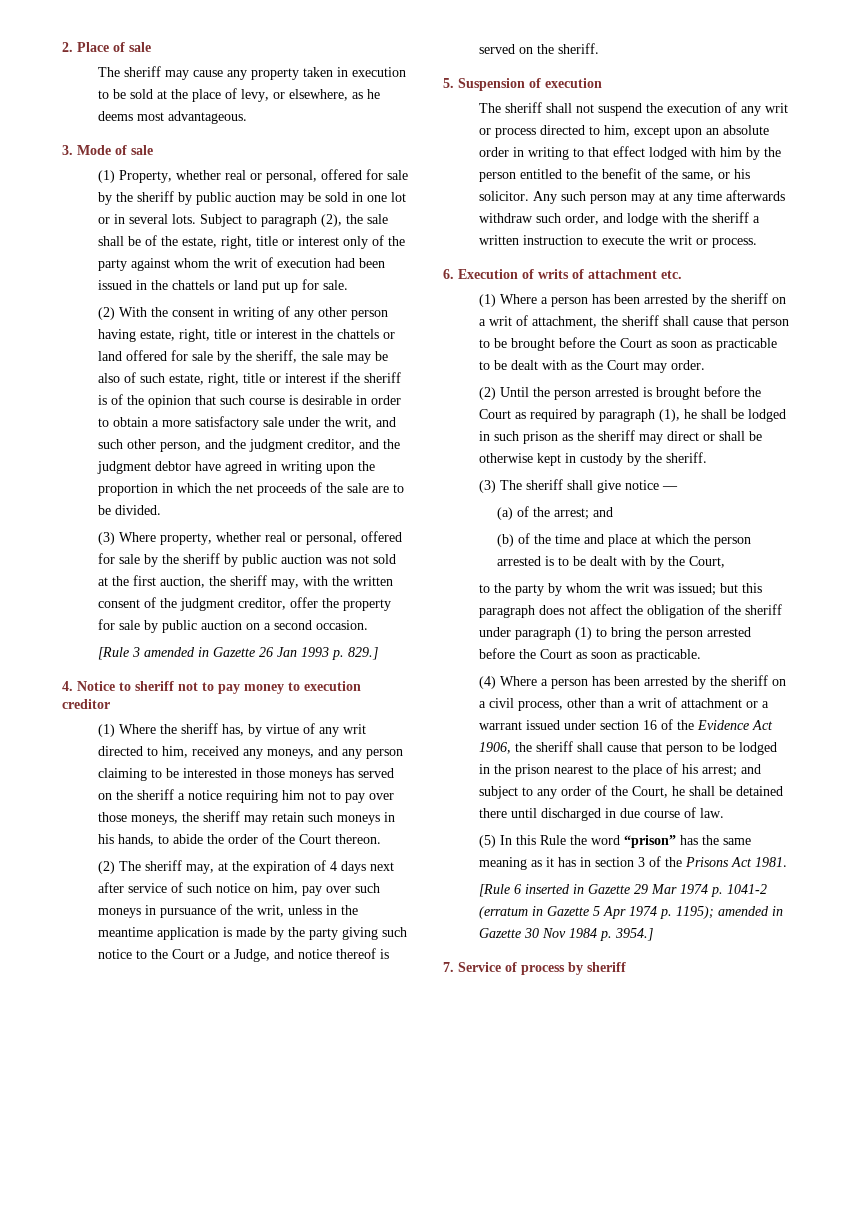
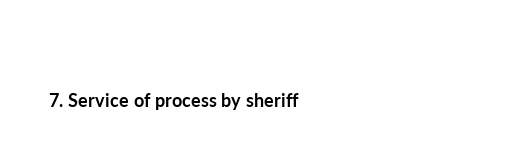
[62,42,151,52] [98,66,407,80] [98,88,381,102] [98,111,248,124] [62,145,153,155] [98,169,409,183] [98,191,407,205] [98,214,389,227] [98,235,406,249] [98,257,386,271] [98,279,349,293] [98,306,389,320] [98,329,396,342] [98,350,389,364] [98,372,402,386] [98,394,402,408] [98,416,397,430] [98,439,401,452] [97,461,376,474] [98,482,405,496] [98,505,162,515] [98,531,403,545] [98,553,397,567] [98,575,394,589] [98,597,392,611] [98,619,369,633] [98,647,379,660] [62,681,361,694] [62,699,110,709] [98,723,367,737] [98,746,404,759] [98,768,395,781] [98,789,395,803] [98,811,396,825] [98,833,382,846] [98,860,395,874] [98,882,381,896] [98,904,359,918] [98,927,408,940] [98,948,390,962] [479,43,600,54] [443,78,602,91] [479,102,789,116] [479,125,770,138] [479,146,782,160] [479,168,751,182] [479,190,786,204] [479,212,761,226] [479,235,758,248] [443,269,682,279] [479,293,787,307] [479,315,790,329] [479,337,778,351] [479,360,706,373] [479,386,762,400] [479,409,787,422] [479,430,763,444] [479,452,708,466] [479,479,679,493] [497,506,614,520] [497,533,752,547] [497,556,726,569] [479,583,763,596] [479,604,783,618] [479,627,752,640] [479,648,702,662] [479,675,787,689] [479,697,770,711] [479,719,774,730] [479,741,778,755] [479,763,762,777] [479,785,784,799] [479,807,725,821] [479,835,752,848] [479,856,788,870] [479,884,768,897] [479,906,784,919] [479,928,654,941] 2. Place of sale // The sheriff may cause any property taken in execution to be sold at the place of levy, or elsewhere, as he deems most advantageous. // 3. Mode of sale // (1) Property, whether real or personal, offered for sale by the sheriff by public auction may be sold in one lot or in several lots. Subject to paragraph (2), the sale shall be of the estate, right, title or interest only of the party against whom the writ of execution had been issued in the chattels or land put up for sale. // (2) With the consent in writing of any other person having estate, right, title or interest in the chattels or land offered for sale by the sheriff, the sale may be also of such estate, right, title or interest if the sheriff is of the opinion that such course is desirable in order to obtain a more satisfactory sale under the writ, and such other person, and the judgment creditor, and the judgment debtor have agreed in writing upon the proportion in which the net proceeds of the sale are to be divided. // (3) Where property, whether real or personal, offered for sale by the sheriff by public auction was not sold at the first auction, the sheriff may, with the written consent of the judgment creditor, offer the property for sale by public auction on a second occasion. // [Rule 3 amended in Gazette 26 Jan 1993 p. 829.] // 4. Notice to sheriff not to pay money to execution creditor // (1) Where the sheriff has, by virtue of any writ directed to him, received any moneys, and any person claiming to be interested in those moneys has served on the sheriff a notice requiring him not to pay over those moneys, the sheriff may retain such moneys in his hands, to abide the order of the Court thereon. // (2) The sheriff may, at the expiration of 4 days next after service of such notice on him, pay over such moneys in pursuance of the writ, unless in the meantime application is made by the party giving such notice to the Court or a Judge, and notice thereof is served on the sheriff. // 5. Suspension of execution // The sheriff shall not suspend the execution of any writ or process directed to him, except upon an absolute order in writing to that effect lodged with him by the person entitled to the benefit of the same, or his solicitor. Any such person may at any time afterwards withdraw such order, and lodge with the sheriff a written instruction to execute the writ or process. // 6. Execution of writs of attachment etc. // (1) Where a person has been arrested by the sheriff on a writ of attachment, the sheriff shall cause that person to be brought before the Court as soon as practicable to be dealt with as the Court may order. // (2) Until the person arrested is brought before the Court as required by paragraph (1), he shall be lodged in such prison as the sheriff may direct or shall be otherwise kept in custody by the sheriff. // (3) The sheriff shall give notice — // (a) of the arrest; and // (b) of the time and place at which the person arrested is to be dealt with by the Court, // to the party by whom the writ was issued; but this paragraph does not affect the obligation of the sheriff under paragraph (1) to bring the person arrested before the Court as soon as practicable. // (4) Where a person has been arrested by the sheriff on a civil process, other than a writ of attachment or a warrant issued under section 16 of the Evidence Act 1906, the sheriff shall cause that person to be lodged in the prison nearest to the place of his arrest; and subject to any order of the Court, he shall be detained there until discharged in due course of law. // (5) In this Rule the word “prison” has the same meaning as it has in section 3 of the Prisons Act 1981. // [Rule 6 inserted in Gazette 29 Mar 1974 p. 1041-2 (erratum in Gazette 5 Apr 1974 p. 1195); amended in Gazette 30 Nov 1984 p. 3954.] // -> (49, 100) none

